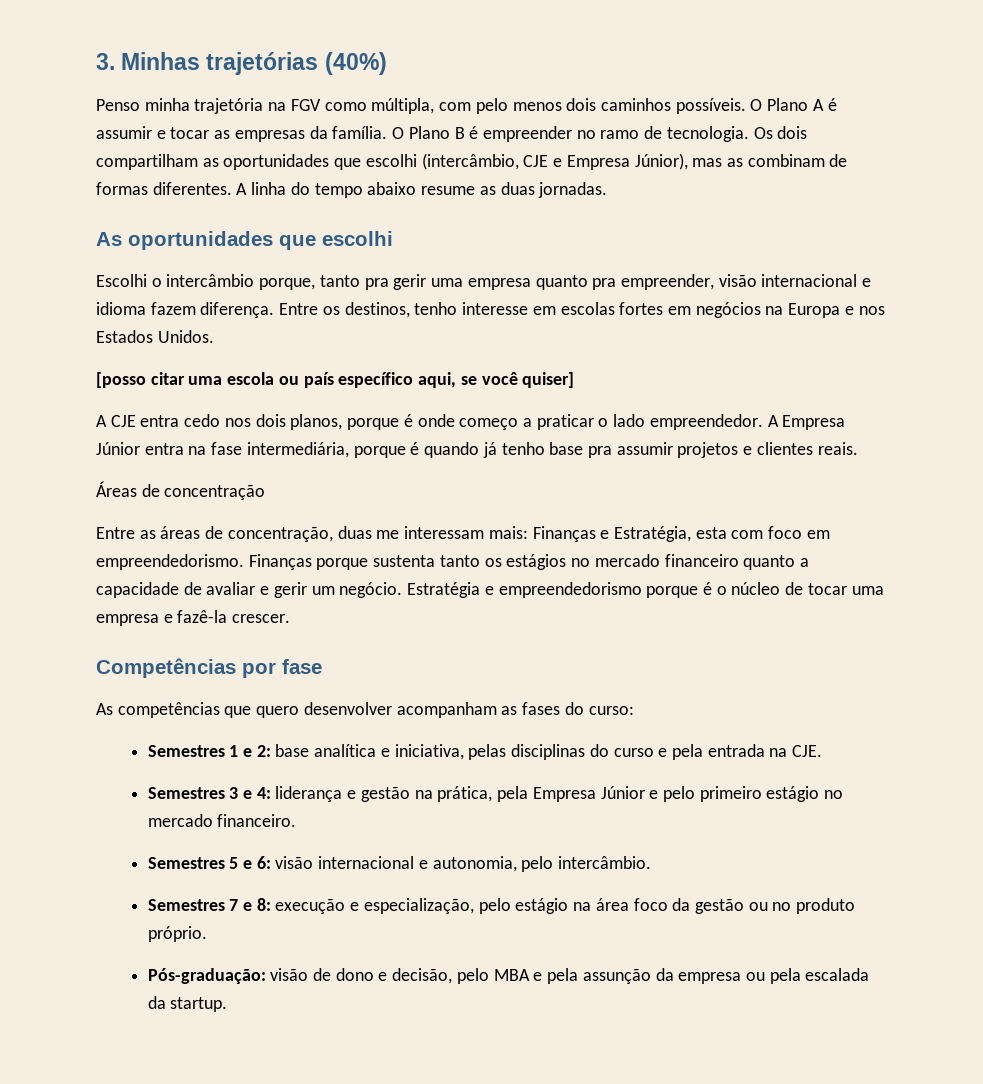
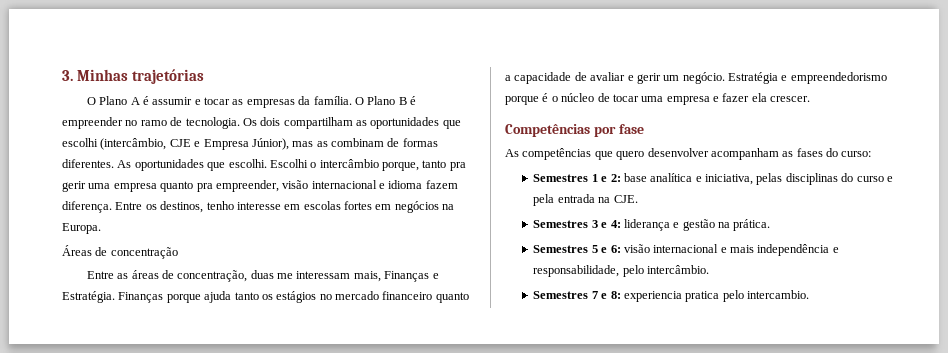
[324,52,387,75] [96,98,746,114] (40%) // Penso minha trajetória na FGV como múltipla, com pelo menos dois caminhos possíveis. -> (205, 76) //
[236,182,608,198] A linha do tempo abaixo resume as duas jornadas. // -> (114, 163) none
[322,231,393,246] escolhi // -> [228,159,267,168] escolhi.
[788,303,885,318] [96,330,214,343] [96,372,575,388] [96,414,846,430] [96,442,858,458] Europa e nos Estados Unidos. // [posso citar uma escola ou país específico aqui, se você quiser] // A CJE entra cedo nos dois planos, porque é onde começo a praticar o lado empreendedor. A Empresa Júnior entra na fase intermediária, porque é quando já tenho base pra assumir projetos e clientes reais. -> [62,223,101,234] Europa.
[488,526,528,539] mais: -> [353,271,381,282] mais,
[613,526,830,542] [96,554,244,570] Estratégia, esta com foco em empreendedorismo. -> [62,291,115,303] Estratégia.
[373,555,436,567] sustenta -> [204,291,232,303] ajuda
[177,610,228,623] fazê-la -> [722,93,767,102] fazer ela
[437,786,844,802] [147,814,297,827] prática, pela Empresa Júnior e pelo primeiro estágio no mercado financeiro. -> [733,219,771,231] prática.
[432,856,517,872] autonomia, -> [730,244,839,256] [533,265,620,277] mais independência e responsabilidade,
[275,898,856,914] [147,926,207,942] [147,968,870,984] [147,996,228,1012] execução e especialização, pelo estágio na área foco da gestão ou no produto próprio. // Pós-graduação: visão de dono e decisão, pelo MBA e pela assunção da empresa ou pela escalada da startup. -> [623,290,810,302] experiencia pratica pelo intercambio.

